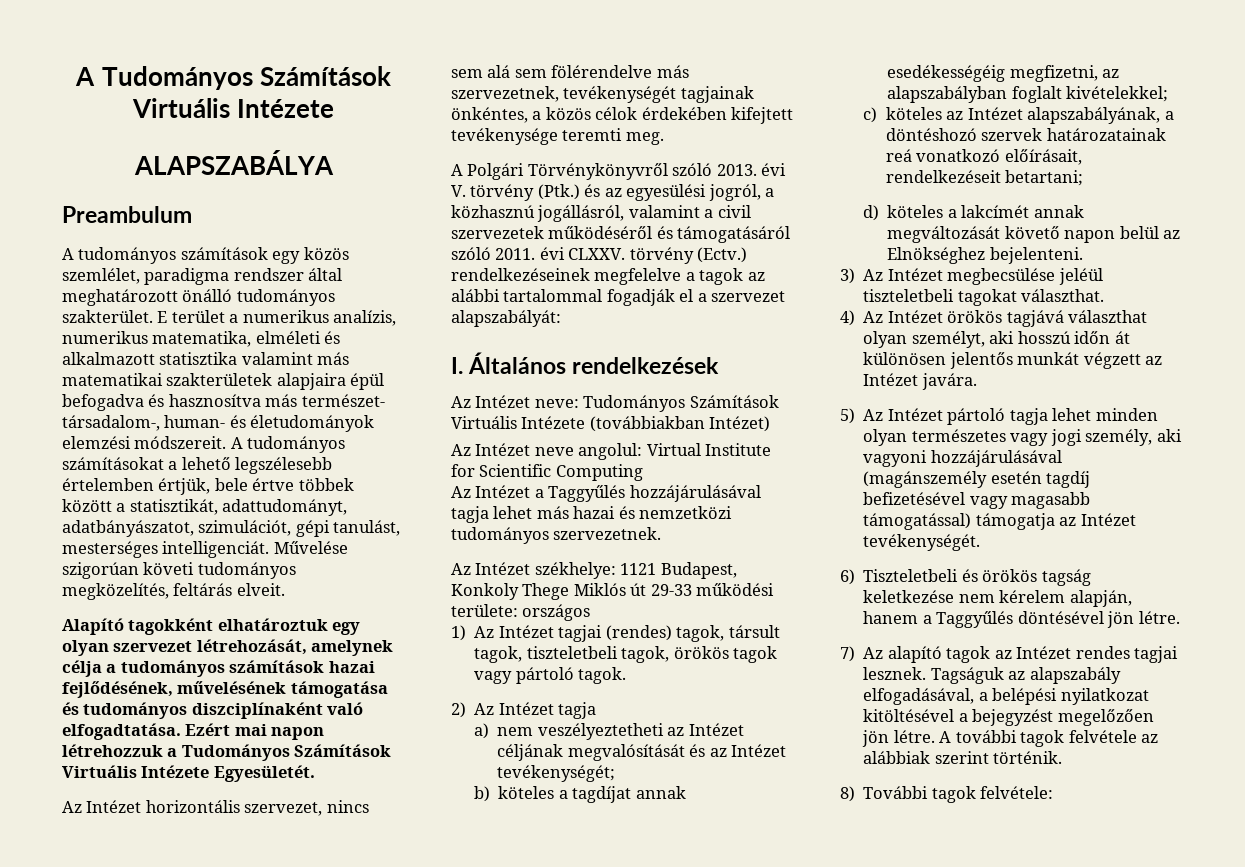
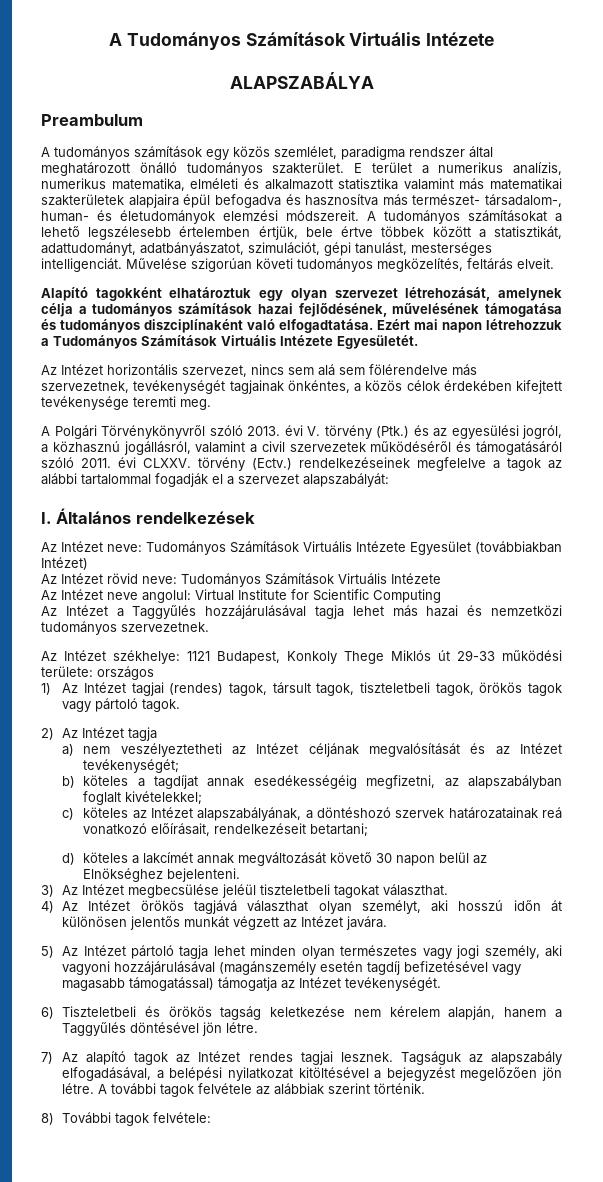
(586, 422) none -> [410,541,471,555] Egyesület
(771, 424) none -> [41,573,441,587] // Az Intézet rövid neve: Tudományos Számítások Virtuális Intézete
(1060, 232) none -> [376,853,393,863] 30

